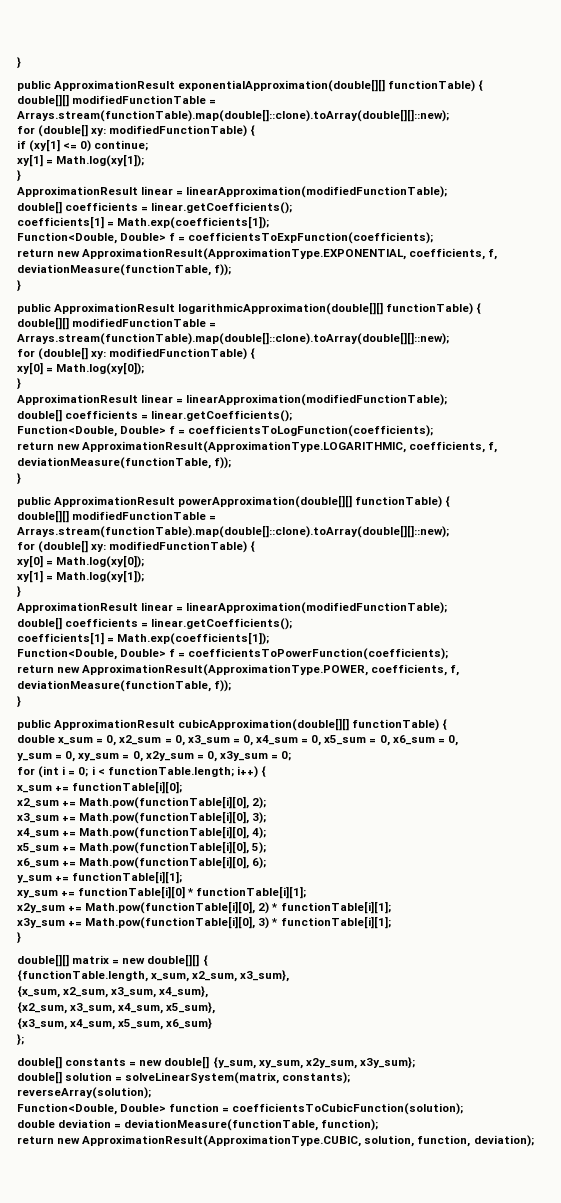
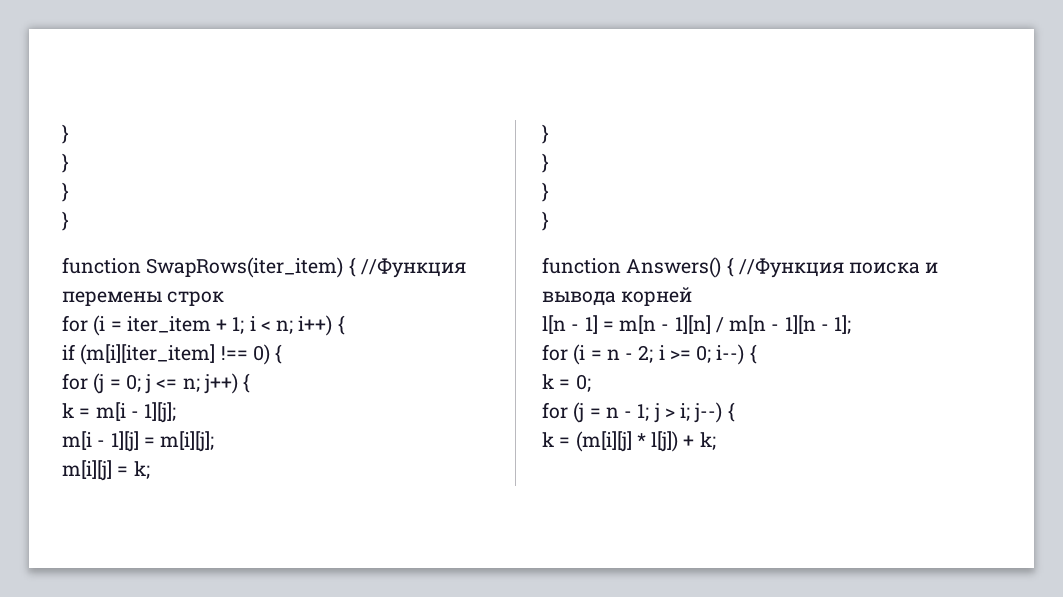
[17,57,21,68] [17,79,484,92] [17,94,217,107] [17,109,449,122] [17,124,256,137] [17,139,149,152] [17,154,145,167] [17,170,21,181] [17,186,448,198] [17,201,293,214] [17,216,270,229] [17,232,434,244] [17,248,498,260] [17,264,232,276] [17,280,21,291] [17,302,482,315] [17,317,217,330] [17,332,449,345] [17,347,256,360] [17,362,145,375] [17,378,21,389] [17,394,448,406] [17,409,293,422] [17,425,434,437] [17,441,498,453] [17,457,232,469] [17,473,21,484] [17,495,451,508] [17,510,217,523] [17,525,449,538] [17,540,256,553] [17,555,145,568] [17,570,145,583] [17,586,21,597] [17,602,448,614] [17,617,293,630] [17,632,270,645] [17,648,449,660] [17,664,460,676] [17,680,232,692] [17,696,21,707] [17,718,448,731] [17,735,458,746] [17,751,292,762] [17,766,266,778] [17,781,183,794] [17,796,267,809] [17,811,267,824] [17,826,267,839] [17,841,267,854] [17,856,267,869] [17,871,183,884] [17,886,307,899] [17,901,391,914] [17,916,391,929] [17,932,21,943] [17,954,208,967] [17,970,290,982] [17,986,209,998] [17,1002,216,1014] [17,1018,213,1030] [17,1034,24,1045] [17,1056,415,1069] [17,1071,351,1084] [17,1087,151,1099] [17,1103,464,1115] [17,1119,379,1131] [17,1135,534,1147] } // public ApproximationResult exponentialApproximation(double[][] functionTable) { // double[][] modifiedFunctionTable = Arrays.stream(functionTable).map(double[]::clone).toArray(double[][]::new); // for (double[] xy: modifiedFunctionTable) { // if (xy[1] <= 0) continue; // xy[1] = Math.log(xy[1]); // } // ApproximationResult linear = linearApproximation(modifiedFunctionTable); // double[] coefficients = linear.getCoefficients(); // coefficients[1] = Math.exp(coefficients[1]); // Function<Double, Double> f = coefficientsToExpFunction(coefficients); // return new ApproximationResult(ApproximationType.EXPONENTIAL, coefficients, f, deviationMeasure(functionTable, f)); // } // public ApproximationResult logarithmicApproximation(double[][] functionTable) { // double[][] modifiedFunctionTable = Arrays.stream(functionTable).map(double[]::clone).toArray(double[][]::new); // for (double[] xy: modifiedFunctionTable) { // xy[0] = Math.log(xy[0]); // } // ApproximationResult linear = linearApproximation(modifiedFunctionTable); // double[] coefficients = linear.getCoefficients(); // Function<Double, Double> f = coefficientsToLogFunction(coefficients); // return new ApproximationResult(ApproximationType.LOGARITHMIC, coefficients, f, deviationMeasure(functionTable, f)); // } // public ApproximationResult powerApproximation(double[][] functionTable) { // double[][] modifiedFunctionTable = Arrays.stream(functionTable).map(double[]::clone).toArray(double[][]::new); // for (double[] xy: modifiedFunctionTable) { // xy[0] = Math.log(xy[0]); // xy[1] = Math.log(xy[1]); // } // ApproximationResult linear = linearApproximation(modifiedFunctionTable); // double[] coefficients = linear.getCoefficients(); // coefficients[1] = Math.exp(coefficients[1]); // Function<Double, Double> f = coefficientsToPowerFunction(coefficients); // return new ApproximationResult(ApproximationType.POWER, coefficients, f, deviationMeasure(functionTable, f)); // } // public ApproximationResult cubicApproximation(double[][] functionTable) { // double x_sum = 0, x2_sum = 0, x3_sum = 0, x4_sum = 0, x5_sum = 0, x6_sum = 0, // y_sum = 0, xy_sum = 0, x2y_sum = 0, x3y_sum = 0; // for (int i = 0; i < functionTable.length; i++) { // x_sum += functionTable[i][0]; // x2_sum += Math.pow(functionTable[i][0], 2); // x3_sum += Math.pow(functionTable[i][0], 3); // x4_sum += Math.pow(functionTable[i][0], 4); // x5_sum += Math.pow(functionTable[i][0], 5); // x6_sum += Math.pow(functionTable[i][0], 6); // y_sum += functionTable[i][1]; // xy_sum += functionTable[i][0] * functionTable[i][1]; // x2y_sum += Math.pow(functionTable[i][0], 2) * functionTable[i][1]; // x3y_sum += Math.pow(functionTable[i][0], 3) * functionTable[i][1]; // } // double[][] matrix = new double[][] { // {functionTable.length, x_sum, x2_sum, x3_sum}, // {x_sum, x2_sum, x3_sum, x4_sum}, // {x2_sum, x3_sum, x4_sum, x5_sum}, // {x3_sum, x4_sum, x5_sum, x6_sum} // }; // double[] constants = new double[] {y_sum, xy_sum, x2y_sum, x3y_sum}; // double[] solution = solveLinearSystem(matrix, constants); // reverseArray(solution); // Function<Double, Double> function = coefficientsToCubicFunction(solution); // double deviation = deviationMeasure(functionTable, function); // return new ApproximationResult(ApproximationType.CUBIC, solution, function, deviation); -> [62,124,69,144] [62,153,69,173] [62,182,69,202] [62,211,69,231] [62,257,466,278] [62,291,225,306] [62,315,345,336] [62,344,283,365] [62,373,251,394] [62,402,177,423] [62,431,215,452] [62,460,150,481] [542,124,549,144] [542,153,549,173] [542,182,549,202] [542,211,549,231] [542,257,939,278] [542,287,693,306] [542,315,852,334] [542,344,757,365] [542,374,591,392] [542,402,735,423] [542,431,716,452] } // } // } // } // function SwapRows(iter_item) { //Функция перемены строк // for (i = iter_item + 1; i < n; i++) { // if (m[i][iter_item] !== 0) { // for (j = 0; j <= n; j++) { // k = m[i - 1][j]; // m[i - 1][j] = m[i][j]; // m[i][j] = k; // } // } // } // } // function Answers() { //Функция поиска и вывода корней // l[n - 1] = m[n - 1][n] / m[n - 1][n - 1]; // for (i = n - 2; i >= 0; i--) { // k = 0; // for (j = n - 1; j > i; j--) { // k = (m[i][j] * l[j]) + k;

